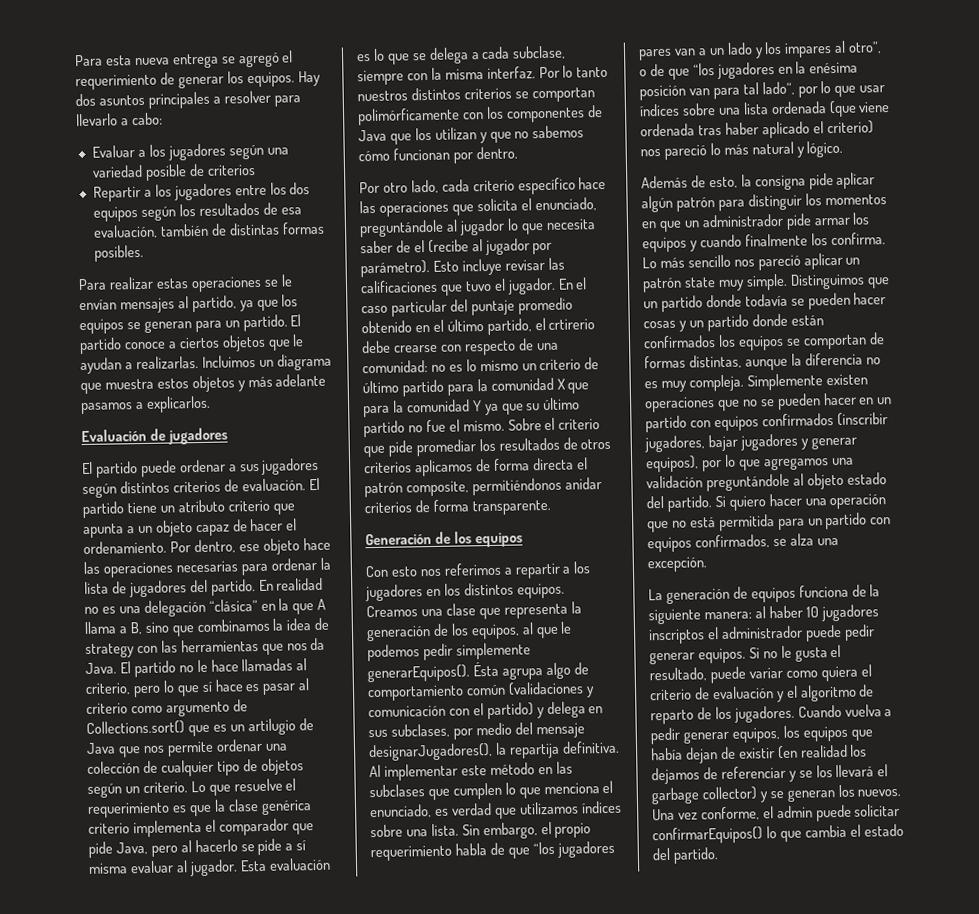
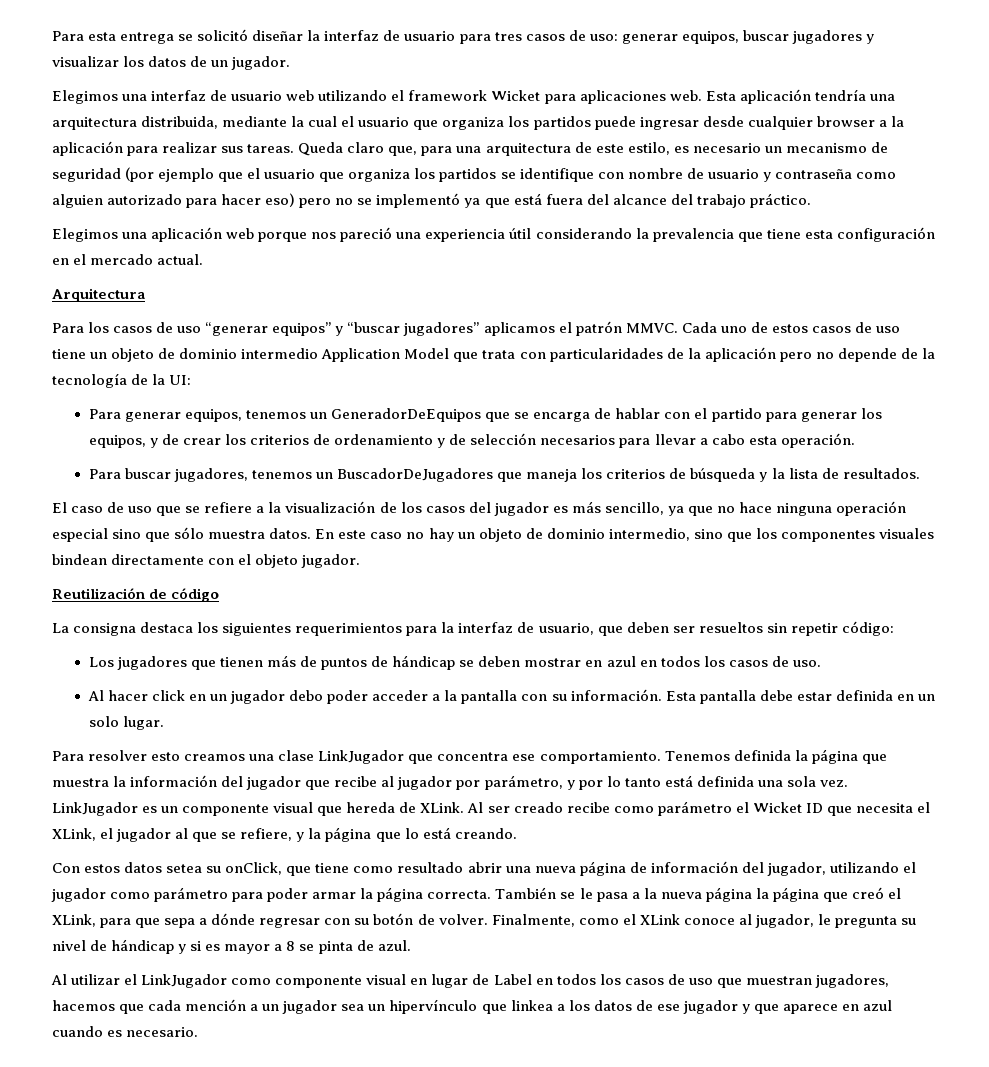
[134,57,170,66] nueva -> (117, 36) none
[237,50,294,68] [75,70,321,91] [75,90,301,109] [76,112,163,127] [91,143,289,161] [91,163,256,181] [92,182,311,202] [92,202,302,222] [92,221,325,239] [93,244,144,262] [78,274,293,293] [79,294,299,314] [79,314,302,335] [79,334,305,355] [80,353,332,375] [80,373,327,395] [81,395,211,415] [81,427,228,445] [82,457,320,478] [82,477,320,499] [82,499,295,519] [83,518,298,539] [83,537,331,555] [83,557,331,578] [84,577,324,598] [84,598,327,617] [84,617,330,637] [85,637,326,659] [85,658,308,678] [85,678,311,698] [86,699,248,717] [86,718,314,737] [86,738,288,758] [87,758,304,777] [87,778,297,798] [87,799,312,818] [88,818,314,838] [88,838,307,858] [88,857,331,877] [357,45,567,65] [357,65,609,86] [357,87,595,103] [357,105,603,126] [358,125,585,145] [358,146,518,164] [359,176,607,195] [359,197,597,217] [359,218,596,238] [360,238,553,256] [360,257,565,278] [360,277,588,296] [361,297,573,317] [361,318,596,336] [361,338,559,356] [362,357,600,374] [362,377,590,397] [363,397,581,418] [363,417,601,438] [363,437,612,458] [364,457,588,477] [364,477,602,498] [364,499,551,516] [365,531,523,548] [365,561,592,579] [365,582,565,602] [366,601,582,620] [366,621,573,642] [367,642,531,662] [367,661,589,683] [367,681,595,702] [368,701,604,720] [368,722,585,740] [368,740,620,762] [369,761,573,781] [369,780,614,801] [369,800,622,819] [370,821,592,840] [370,840,615,862] [638,40,883,61] [639,61,859,80] [639,81,886,101] [639,100,891,118] [640,120,874,139] [640,140,844,160] [641,172,876,191] [641,193,887,213] [641,212,871,233] [642,232,886,253] [642,252,861,271] [642,273,890,293] [643,292,887,313] [643,313,824,332] [643,332,885,351] [644,352,881,371] [644,373,868,393] [644,392,893,413] [645,412,888,433] [644,433,857,453] [646,454,854,473] [646,472,887,492] [646,493,887,512] [647,512,892,533] [647,533,839,553] [647,556,708,573] [648,584,881,604] [648,604,879,625] [649,624,875,645] [649,644,842,665] [649,664,872,684] [650,684,875,703] [650,704,893,725] [650,725,873,745] [651,744,868,764] [651,764,889,785] [651,784,902,805] [652,803,901,822] [652,823,904,845] [652,847,719,864] agregó el requerimiento de generar los equipos. Hay dos asuntos principales a resolver para llevarlo a cabo: // Evaluar a los jugadores según una variedad posible de criterios // Repartir a los jugadores entre los dos equipos según los resultados de esa evaluación, también de distintas formas posibles. // Para realizar estas operaciones se le envían mensajes al partido, ya que los equipos se generan para un partido. El partido conoce a ciertos objetos que le ayudan a realizarlas. Incluimos un diagrama que muestra estos objetos y más adelante pasamos a explicarlos. // Evaluación de jugadores // El partido puede ordenar a sus jugadores según distintos criterios de evaluación. El partido tiene un atributo criterio que apunta a un objeto capaz de hacer el ordenamiento. Por dentro, ese objeto hace las operaciones necesarias para ordenar la lista de jugadores del partido. En realidad no es una delegación “clásica” en la que A llama a B, sino que combinamos la idea de strategy con las herramientas que nos da Java. El partido no le hace llamadas al criterio, pero lo que sí hace es pasar al criterio como argumento de Collections.sort() que es un artilugio de Java que nos permite ordenar una colección de cualquier tipo de objetos según un criterio. Lo que resuelve el requerimiento es que la clase genérica criterio implementa el comparador que pide Java, pero al hacerlo se pide a sí misma evaluar al jugador. Esta evaluación es lo que se delega a cada subclase, siempre con la misma interfaz. Por lo tanto nuestros distintos criterios se comportan polimórficamente con los componentes de Java que los utilizan y que no sabemos cómo funcionan por dentro. // Por otro lado, cada criterio específico hace las operaciones que solicita el enunciado, preguntándole al jugador lo que necesita saber de el (recibe al jugador por parámetro). Esto incluye revisar las calificaciones que tuvo el jugador. En el caso particular del puntaje promedio obtenido en el último partido, el crtirerio debe crearse con respecto de una comunidad: no es lo mismo un criterio de último partido para la comunidad X que para la comunidad Y ya que su último partido no fue el mismo. Sobre el criterio que pide promediar los resultados de otros criterios aplicamos de forma directa el patrón composite, permitiéndonos anidar criterios de forma transparente. // Generación de los equipos // Con esto nos referimos a repartir a los jugadores en los distintos equipos. Creamos una clase que representa la generación de los equipos, al que le podemos pedir simplemente generarEquipos(). Ésta agrupa algo de comportamiento común (validaciones y comunicación con el partido) y delega en sus subclases, por medio del mensaje designarJugadores(), la repartija definitiva. Al implementar este método en las subclases que cumplen lo que menciona el enunciado, es verdad que utilizamos índices sobre una lista. Sin embargo, el propio requerimiento habla de que “los jugadores pares van a un lado y los impares al otro”, o de que “los jugadores en la enésima posición van para tal lado”, por lo que usar índices sobre una lista ordenada (que viene ordenada tras haber aplicado el criterio) nos pareció lo más natural y lógico. // Además de esto, la consigna pide aplicar algún patrón para distinguir los momentos en que un administrador pide armar los equipos y cuando finalmente los confirma. Lo más sencillo nos pareció aplicar un patrón state muy simple. Distinguimos que un partido donde todavía se pueden hacer cosas y un partido donde están confirmados los equipos se comportan de formas distintas, aunque la diferencia no es muy compleja. Simplemente existen operaciones que no se pueden hacer en un partido con equipos confirmados (inscribir jugadores, bajar jugadores y generar equipos), por lo que agregamos una validación preguntándole al objeto estado del partido. Si quiero hacer una operación que no está permitida para un partido con equipos confirmados, se alza una excepción. // La generación de equipos funciona de la siguiente manera: al haber 10 jugadores inscriptos el administrador puede pedir generar equipos. Si no le gusta el resultado, puede variar como quiera el criterio de evaluación y el algoritmo de reparto de los jugadores. Cuando vuelva a pedir generar equipos, los equipos que había dejan de existir (en realidad los dejamos de referenciar y se los llevará el garbage collector) y se generan los nuevos. Una vez conforme, el admin puede solicitar confirmarEquipos() lo que cambia el estado del partido. -> [197,29,874,44] [52,56,291,70] [52,89,895,104] [52,116,904,130] [52,141,888,156] [52,167,896,182] [52,193,811,208] [52,227,935,242] [52,254,204,265] [52,288,145,302] [52,321,900,336] [52,347,935,362] [52,373,192,388] [88,408,882,422] [88,433,855,448] [88,468,920,482] [52,501,907,516] [52,527,934,542] [52,554,361,568] [52,588,220,602] [52,621,894,636] [88,655,821,670] [87,689,935,704] [88,716,164,730] [52,749,887,764] [52,775,848,790] [52,801,930,816] [52,827,517,842] [52,861,916,876] [51,887,902,902] [52,913,917,928] [52,939,411,954] [51,974,889,988] [52,999,893,1014] [52,1026,199,1037] solicitó diseñar la interfaz de usuario para tres casos de uso: generar equipos, buscar jugadores y visualizar los datos de un jugador. // Elegimos una interfaz de usuario web utilizando el framework Wicket para aplicaciones web. Esta aplicación tendría una arquitectura distribuida, mediante la cual el usuario que organiza los partidos puede ingresar desde cualquier browser a la aplicación para realizar sus tareas. Queda claro que, para una arquitectura de este estilo, es necesario un mecanismo de seguridad (por ejemplo que el usuario que organiza los partidos se identifique con nombre de usuario y contraseña como alguien autorizado para hacer eso) pero no se implementó ya que está fuera del alcance del trabajo práctico. // Elegimos una aplicación web porque nos pareció una experiencia útil considerando la prevalencia que tiene esta configuración en el mercado actual. // Arquitectura // Para los casos de uso “generar equipos” y “buscar jugadores” aplicamos el patrón MMVC. Cada uno de estos casos de uso tiene un objeto de dominio intermedio Application Model que trata con particularidades de la aplicación pero no depende de la tecnología de la UI: // Para generar equipos, tenemos un GeneradorDeEquipos que se encarga de hablar con el partido para generar los equipos, y de crear los criterios de ordenamiento y de selección necesarios para llevar a cabo esta operación. // Para buscar jugadores, tenemos un BuscadorDeJugadores que maneja los criterios de búsqueda y la lista de resultados. // El caso de uso que se refiere a la visualización de los casos del jugador es más sencillo, ya que no hace ninguna operación especial sino que sólo muestra datos. En este caso no hay un objeto de dominio intermedio, sino que los componentes visuales bindean directamente con el objeto jugador. // Reutilización de código // La consigna destaca los siguientes requerimientos para la interfaz de usuario, que deben ser resueltos sin repetir código: // Los jugadores que tienen más de puntos de hándicap se deben mostrar en azul en todos los casos de uso. // Al hacer click en un jugador debo poder acceder a la pantalla con su información. Esta pantalla debe estar definida en un solo lugar. // Para resolver esto creamos una clase LinkJugador que concentra ese comportamiento. Tenemos definida la página que muestra la información del jugador que recibe al jugador por parámetro, y por lo tanto está definida una sola vez. LinkJugador es un componente visual que hereda de XLink. Al ser creado recibe como parámetro el Wicket ID que necesita el XLink, el jugador al que se refiere, y la página que lo está creando. // Con estos datos setea su onClick, que tiene como resultado abrir una nueva página de información del jugador, utilizando el jugador como parámetro para poder armar la página correcta. También se le pasa a la nueva página la página que creó el XLink, para que sepa a dónde regresar con su botón de volver. Finalmente, como el XLink conoce al jugador, le pregunta su nivel de hándicap y si es mayor a 8 se pinta de azul. // Al utilizar el LinkJugador como componente visual en lugar de Label en todos los casos de uso que muestran jugadores, hacemos que cada mención a un jugador sea un hipervínculo que linkea a los datos de ese jugador y que aparece en azul cuando es necesario.

